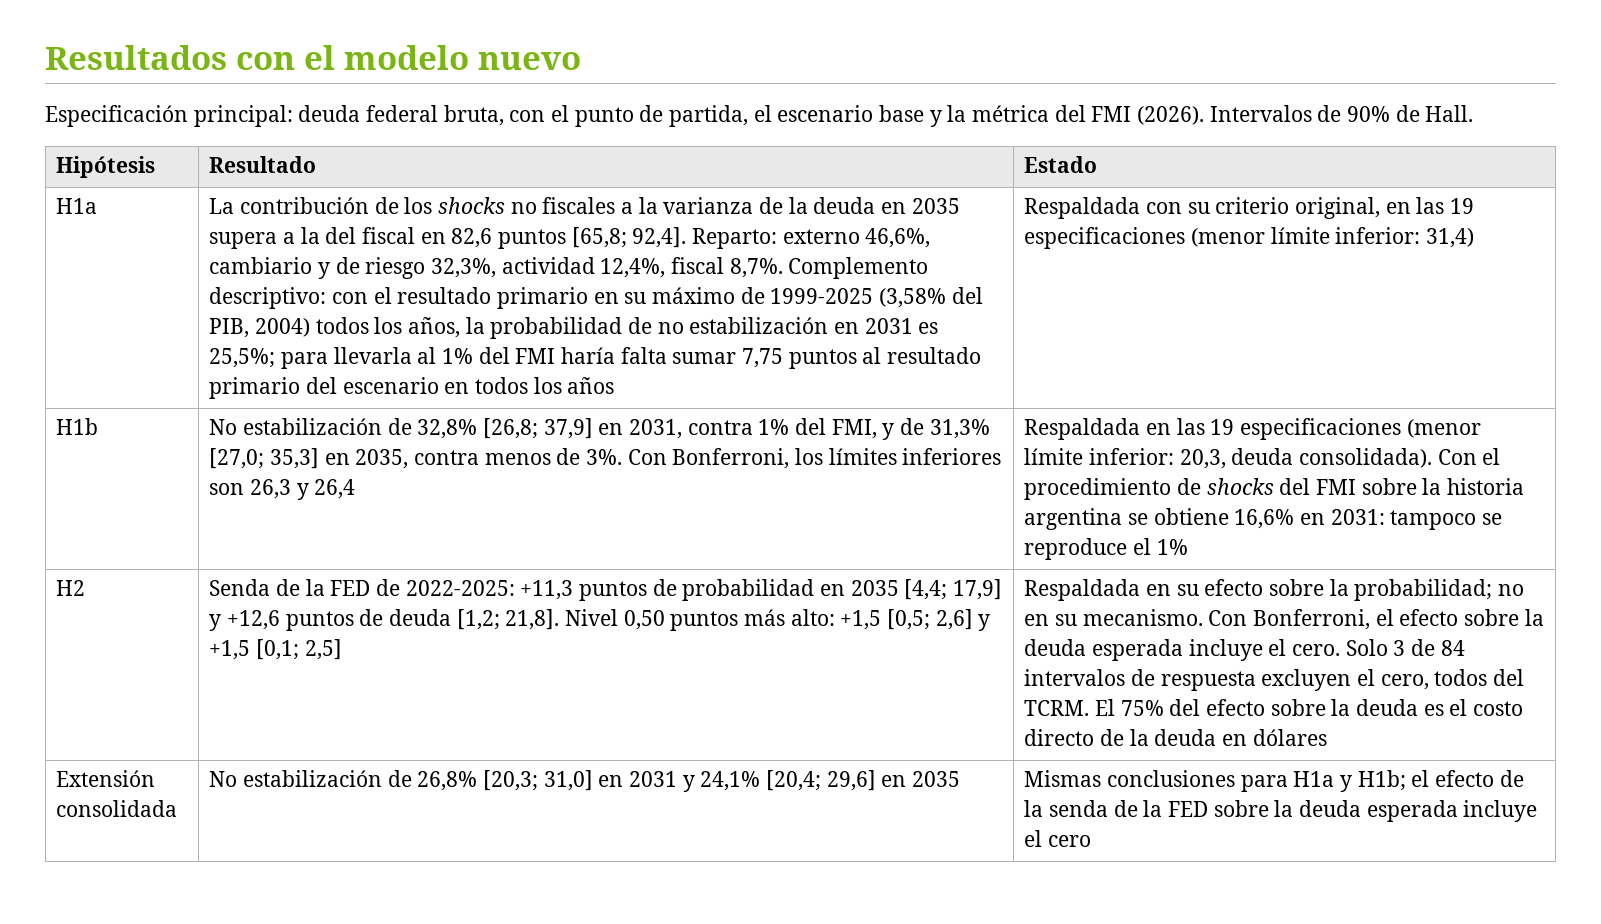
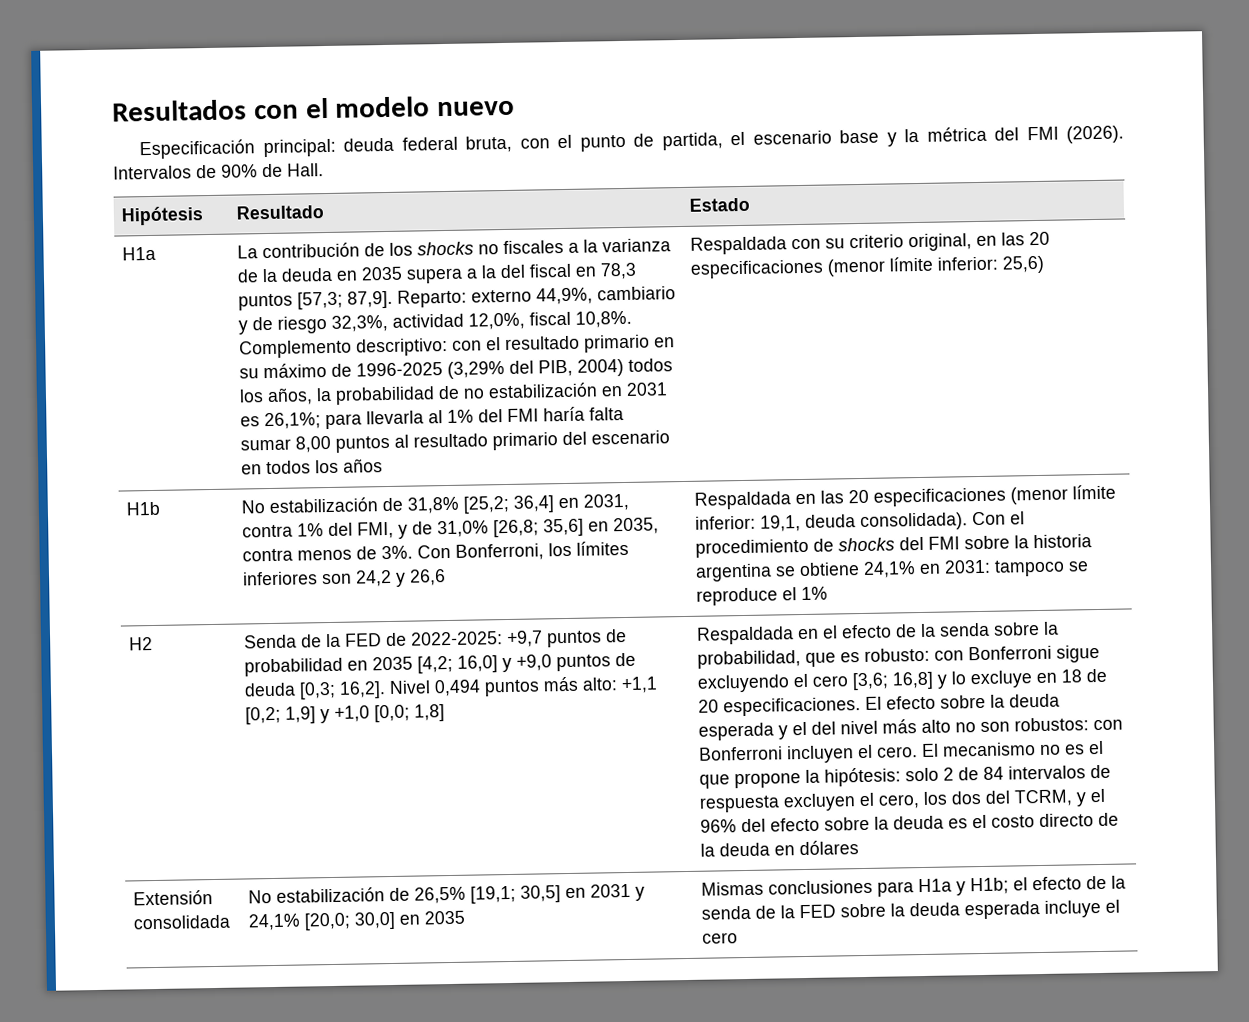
[451,227,687,249] 82,6 puntos [65,8; 92,4]. -> [600,262,638,280] [238,290,394,311] 78,3 puntos [57,3; 87,9].
[865,228,931,248] 46,6%, -> [536,287,594,305] 44,9%,
[600,257,783,278] 12,4%, fiscal 8,7%. -> [468,310,633,330] 12,0%, fiscal 10,8%.
[770,288,946,308] 1999-2025 (3,58% -> [356,360,506,379] 1996-2025 (3,29%
[209,348,276,368] 25,5%; -> [264,412,322,430] 26,1%;
[741,348,783,368] 7,75 -> [295,435,332,453] 8,00
[1449,198,1474,214] [1024,227,1474,249] 19 especificaciones (menor límite inferior: 31,4) -> [1029,231,1051,246] [690,255,1046,279] 20 especificaciones (menor límite inferior: 25,6)
[417,418,593,439] 32,8% [26,8; 37,9] -> [407,495,556,514] 31,8% [25,2; 36,4]
[929,419,990,439] [209,448,319,469] 31,3% [27,0; 35,3] -> [437,518,585,538] 31,0% [26,8; 35,6]
[249,479,356,500] 26,3 y 26,4 -> [355,569,447,587] 24,2 y 26,6
[1210,418,1481,440] [1024,448,1226,469] 19 especificaciones (menor límite inferior: 20,3, -> [848,484,1117,507] [695,515,802,532] 20 especificaciones (menor límite inferior: 19,1,
[1234,509,1295,529] 16,6% -> [863,561,917,578] 24,1%
[520,580,574,600] +11,3 -> [507,630,544,648] +9,7
[904,579,1002,600] [209,609,991,631] [209,639,342,660] [1024,579,1524,601] [1024,609,1394,630] [4,4; 17,9] y +12,6 puntos de deuda [1,2; 21,8]. Nivel 0,50 puntos más alto: +1,5 [0,5; 2,6] y +1,5 [0,1; 2,5] | Respaldada en su efecto sobre la probabilidad; no en su mecanismo. Con Bonferroni, el -> [417,652,637,674] [244,676,659,700] [245,704,446,725] [696,621,1060,645] [697,644,1101,669] [697,668,1108,693] [698,696,883,717] [4,2; 16,0] y +9,0 puntos de deuda [0,3; 16,2]. Nivel 0,494 puntos más alto: +1,1 [0,2; 1,9] y +1,0 [0,0; 1,8] | Respaldada en el efecto de la senda sobre la probabilidad, que es robusto: con Bonferroni sigue excluyendo el cero [3,6; 16,8] y lo excluye en 18 de 20 especificaciones. El
[1188,639,1406,661] incluye el cero. Solo 3 -> [778,717,1124,740] [699,740,1105,764] [699,767,955,789] y el del nivel más alto no son robustos: con Bonferroni incluyen el cero. El mecanismo no es el que propone la hipótesis: solo 2
[1434,669,1524,686] [1024,699,1164,716] todos del TCRM. El 75% -> [923,788,1106,807] [700,819,738,833] los dos del TCRM, y el 96%
[417,770,593,791] 26,8% [20,3; 31,0] -> [414,885,562,904] 26,5% [19,1; 30,5]
[765,770,876,791] [20,4; 29,6] -> [304,911,397,931] [20,0; 30,0]

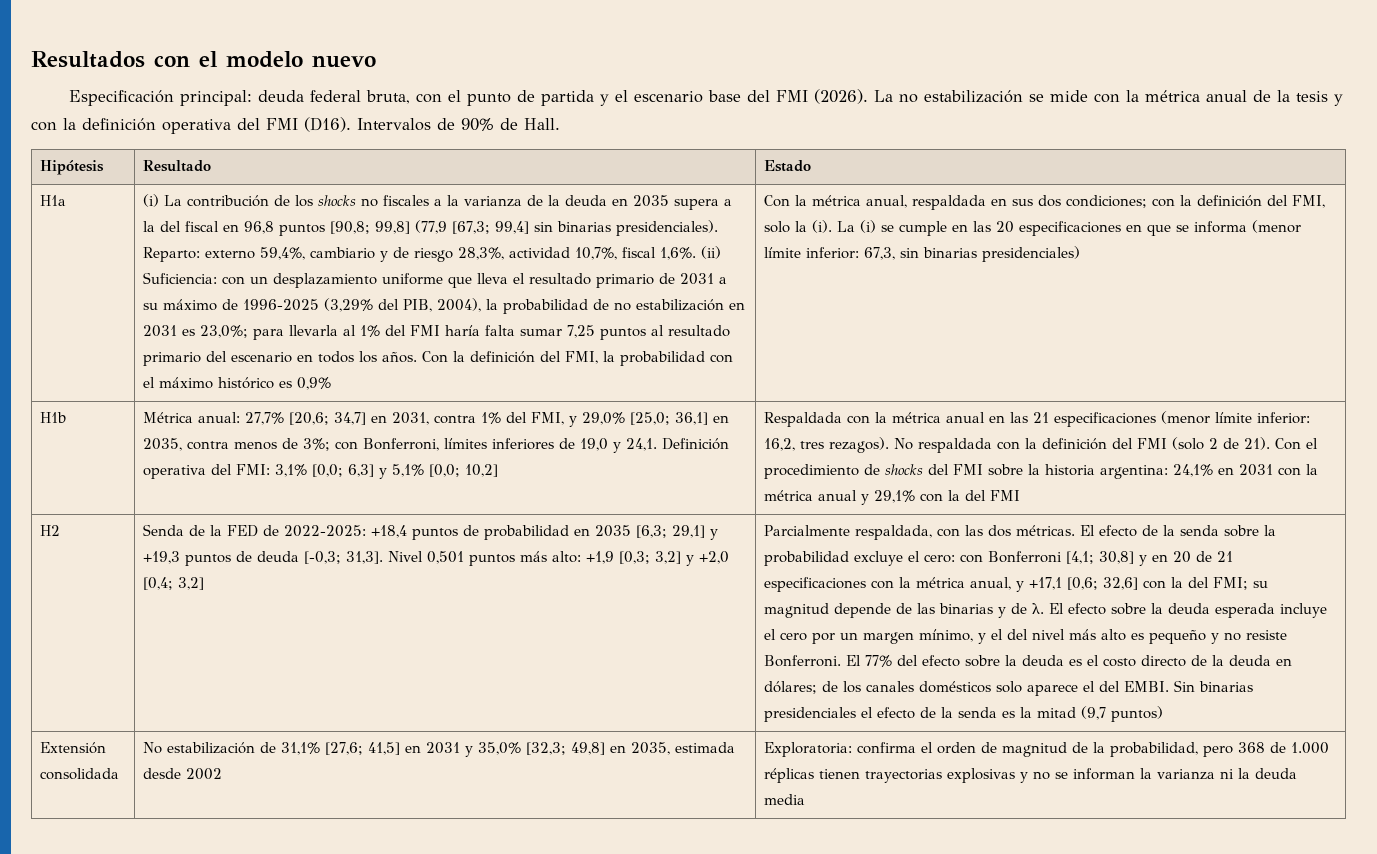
[661,132,723,151] partida, -> [540,90,609,106] partida y
[886,125,1125,147] y la métrica del FMI (2026). -> [746,89,1343,106] [31,117,351,134] del FMI (2026). La no estabilización se mide con la métrica anual de la tesis y con la definición operativa del FMI (D16).
(157, 253) none -> [143,194,160,207] (i)
[600,262,638,280] [238,290,394,311] 78,3 puntos [57,3; 87,9]. -> [244,220,719,236] 96,8 puntos [90,8; 99,8] (77,9 [67,3; 99,4] sin binarias presidenciales).
[536,287,594,305] 44,9%, -> [260,247,306,260] 59,4%,
[331,310,633,332] [239,334,676,359] 32,3%, actividad 12,0%, fiscal 10,8%. Complemento descriptivo: con el resultado primario en -> [458,246,722,260] [143,272,728,288] 28,3%, actividad 10,7%, fiscal 1,6%. (ii) Suficiencia: con un desplazamiento uniforme que lleva el resultado primario de 2031 a
[577,358,674,377] [239,387,314,406] 2004) todos los años, -> [437,298,482,312] 2004),
[264,412,322,430] 26,1%; -> [200,325,249,338] 23,0%;
[295,435,332,453] 8,00 -> [567,325,596,338] 7,25
[343,458,384,473] [690,231,1051,255] [690,255,1046,279] [126,501,161,516] [241,495,556,514] años | Respaldada con su criterio original, en las 20 especificaciones (menor límite inferior: 25,6) // H1b | No estabilización de 31,8% [25,2; 36,4] -> [382,351,734,366] [143,377,332,390] [764,195,1326,210] [764,220,1302,236] [764,246,1081,262] [40,412,67,423] [143,412,367,425] años. Con la definición del FMI, la probabilidad con el máximo histórico es 0,9% | Con la métrica anual, respaldada en sus dos condiciones; con la definición del FMI, solo la (i). La (i) se cumple en las 20 especificaciones en que se informa (menor límite inferior: 67,3, sin binarias presidenciales) // H1b | Métrica anual: 27,7% [20,6; 34,7]
[412,518,585,538] de 31,0% [26,8; 35,6] -> [582,412,709,425] 29,0% [25,0; 36,1]
[381,540,630,561] [242,569,447,587] [694,484,1117,510] [695,512,969,532] 3%. Con Bonferroni, los límites inferiores son 24,2 y 26,6 | Respaldada en las 20 especificaciones (menor límite inferior: 19,1, deuda consolidada). -> [303,438,730,453] [143,464,499,479] [764,411,1311,427] [764,437,1271,453] 3%; con Bonferroni, límites inferiores de 19,0 y 24,1. Definición operativa del FMI: 3,1% [0,0; 6,3] y 5,1% [0,0; 10,2] | Respaldada con la métrica anual en las 21 especificaciones (menor límite inferior: 16,2, tres rezagos). No respaldada con la definición del FMI (solo 2 de 21).
[695,559,1090,582] [696,586,829,606] argentina se obtiene 24,1% en 2031: tampoco se reproduce el 1% -> [1100,464,1319,479] [764,490,1021,505] argentina: 24,1% en 2031 con la métrica anual y 29,1% con la del FMI
[507,630,544,648] +9,7 -> [371,525,408,538] +18,4
[417,652,637,674] [244,676,659,700] [245,704,446,725] [696,625,839,645] [4,2; 16,0] y +9,0 puntos de deuda [0,3; 16,2]. Nivel 0,494 puntos más alto: +1,1 [0,2; 1,9] y +1,0 [0,0; 1,8] | Respaldada en el -> [636,525,719,540] [143,551,730,566] [143,577,205,590] [764,525,1096,540] [6,3; 29,1] y +19,3 puntos de deuda [-0,3; 31,3]. Nivel 0,501 puntos más alto: +1,9 [0,3; 3,2] y +2,0 [0,4; 3,2] | Parcialmente respaldada, con las dos métricas. El
[697,644,1101,669] [697,668,1108,693] [698,697,862,717] probabilidad, que es robusto: con Bonferroni sigue excluyendo el cero [3,6; 16,8] y lo excluye en 18 de 20 especificaciones. -> [764,551,1234,566] [764,577,1269,592] [764,603,1045,618] probabilidad excluye el cero: con Bonferroni [4,1; 30,8] y en 20 de 21 especificaciones con la métrica anual, y +17,1 [0,6; 32,6] con la del FMI; su magnitud depende de las binarias y de λ.
(775, 731) none -> [1280,603,1328,618] [764,629,974,644] incluye el cero por un margen mínimo,
[955,717,1124,733] [699,740,1105,764] [699,764,1112,789] [699,788,1106,813] [700,819,738,833] no son robustos: con Bonferroni incluyen el cero. El mecanismo no es el que propone la hipótesis: solo 2 de 84 intervalos de respuesta excluyen el cero, los dos del TCRM, y el 96% -> [1131,630,1288,644] [764,655,893,667] es pequeño y no resiste Bonferroni. El 77%
[799,840,860,856] dólares -> [764,680,1254,696] [764,706,1164,722] dólares; de los canales domésticos solo aparece el del EMBI. Sin binarias presidenciales el efecto de la senda es la mitad (9,7 puntos)
[414,883,646,904] [248,910,466,931] [701,875,1127,897] [701,899,1121,920] [702,932,739,944] 26,5% [19,1; 30,5] en 2031 y 24,1% [20,0; 30,0] en 2035 | Mismas conclusiones para H1a y H1b; el efecto de la senda de la FED sobre la deuda esperada incluye el cero -> [281,742,736,757] [143,768,223,780] [764,742,1330,757] [764,768,1298,783] [764,794,806,805] 31,1% [27,6; 41,5] en 2031 y 35,0% [32,3; 49,8] en 2035, estimada desde 2002 | Exploratoria: confirma el orden de magnitud de la probabilidad, pero 368 de 1.000 réplicas tienen trayectorias explosivas y no se informan la varianza ni la deuda media

